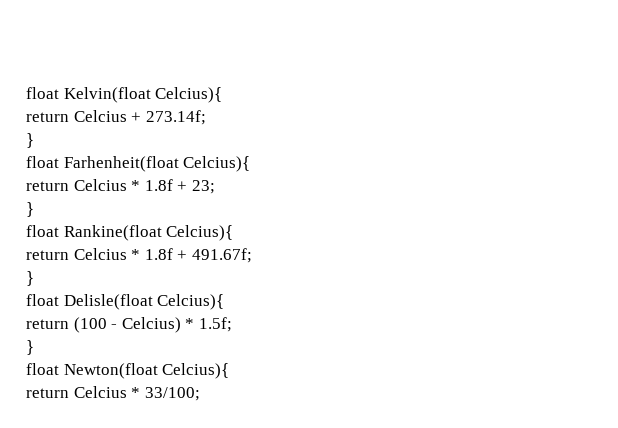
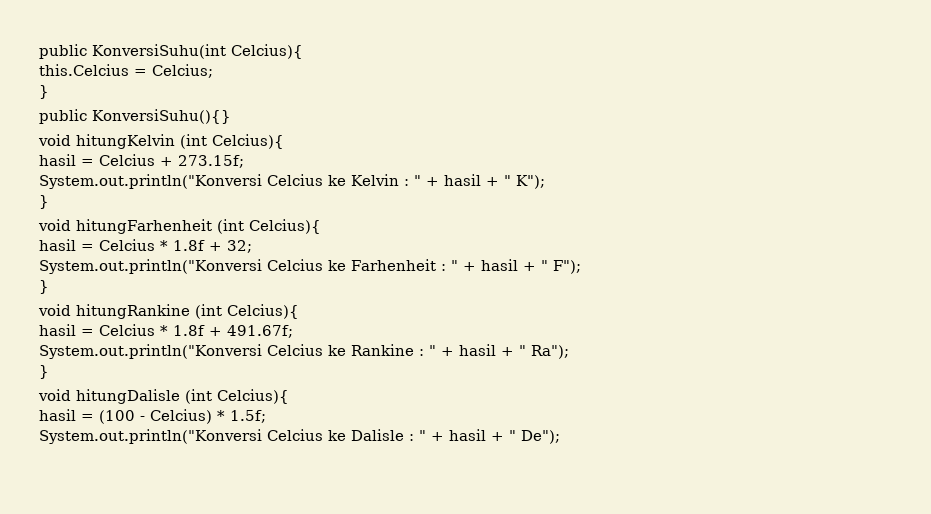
[26,87,223,103] [26,110,206,125] [26,133,34,148] [26,156,251,172] [26,179,215,194] [26,202,34,217] [26,225,234,241] [26,250,69,260] float Kelvin(float Celcius){ // return Celcius + 273.14f; // } // float Farhenheit(float Celcius){ // return Celcius * 1.8f + 23; // } // float Rankine(float Celcius){ // return -> [39,44,303,59] [39,64,213,78] [39,85,49,99] [39,109,231,124] [38,134,284,149] [39,154,244,168] [39,174,545,189] [39,195,49,209] [38,219,321,234] [39,239,252,253] [39,259,581,274] [39,280,49,294] [38,304,299,319] [39,324,94,336] public KonversiSuhu(int Celcius){ // this.Celcius = Celcius; // } // public KonversiSuhu(){} // void hitungKelvin (int Celcius){ // hasil = Celcius + 273.15f; // System.out.println("Konversi Celcius ke Kelvin : " + hasil + " K"); // } // void hitungFarhenheit (int Celcius){ // hasil = Celcius * 1.8f + 32; // System.out.println("Konversi Celcius ke Farhenheit : " + hasil + " F"); // } // void hitungRankine (int Celcius){ // hasil =
[26,271,34,286] [26,294,225,310] [26,319,69,329] } // float Delisle(float Celcius){ // return -> [39,344,569,359] [39,365,49,379] [38,389,289,404] [39,409,94,421] System.out.println("Konversi Celcius ke Rankine : " + hasil + " Ra"); // } // void hitungDalisle (int Celcius){ // hasil =
[26,340,34,355] [26,363,230,379] [26,386,200,401] } // float Newton(float Celcius){ // return Celcius * 33/100; -> [39,429,560,444] System.out.println("Konversi Celcius ke Dalisle : " + hasil + " De");

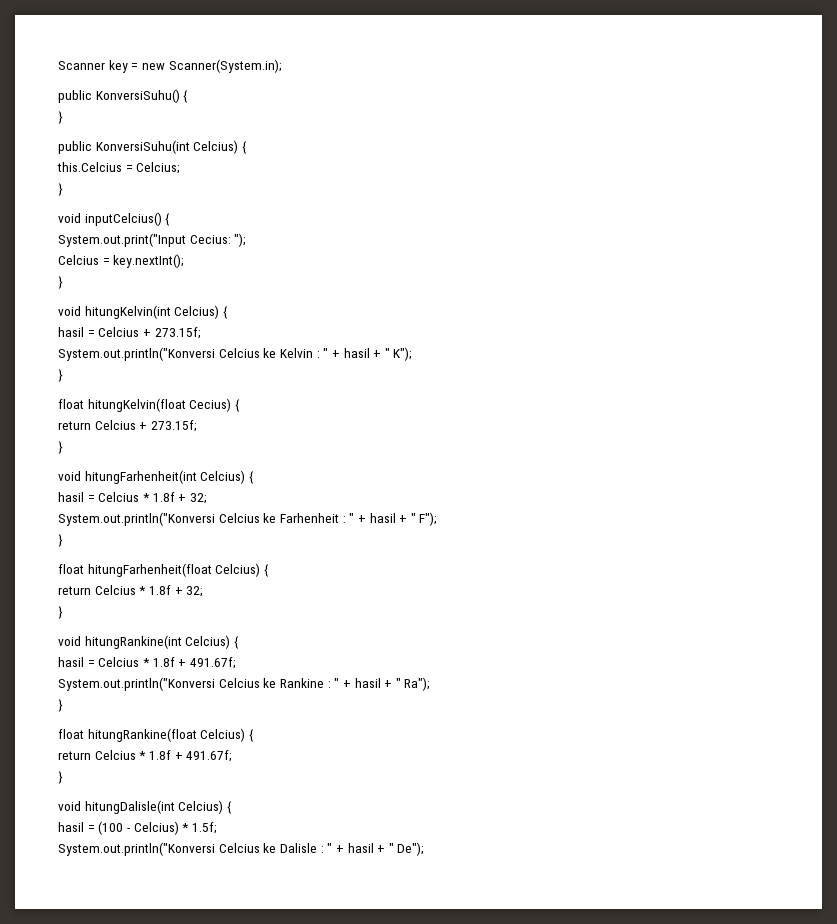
[39,44,303,59] [39,64,213,78] [39,85,49,99] [39,109,231,124] [38,134,284,149] public KonversiSuhu(int Celcius){ // this.Celcius = Celcius; // } // public KonversiSuhu(){} // void hitungKelvin (int Celcius){ -> [58,59,282,73] [58,89,189,103] [58,111,63,124] [58,140,247,154] [57,162,181,174] [58,183,63,196] [58,212,171,226] [58,233,247,247] [58,254,185,268] [58,276,63,289] [58,305,228,319] Scanner key = new Scanner(System.in); // public KonversiSuhu() { // } // public KonversiSuhu(int Celcius) { // this.Celcius = Celcius; // } // void inputCelcius() { // System.out.print("Input Cecius: "); // Celcius = key.nextInt(); // } // void hitungKelvin(int Celcius) {
[38,219,321,234] void hitungFarhenheit (int Celcius){ -> [58,398,240,412] [58,420,197,432] [58,441,63,454] [58,470,254,484] float hitungKelvin(float Cecius) { // return Celcius + 273.15f; // } // void hitungFarhenheit(int Celcius) {
[38,304,299,319] void hitungRankine (int Celcius){ -> [58,563,269,577] [58,585,204,597] [58,606,63,619] [58,635,239,649] float hitungFarhenheit(float Celcius) { // return Celcius * 1.8f + 32; // } // void hitungRankine(int Celcius) {
[38,389,289,404] void hitungDalisle (int Celcius){ -> [58,728,254,742] [58,750,233,762] [58,771,63,784] [58,800,232,814] float hitungRankine(float Celcius) { // return Celcius * 1.8f + 491.67f; // } // void hitungDalisle(int Celcius) {

